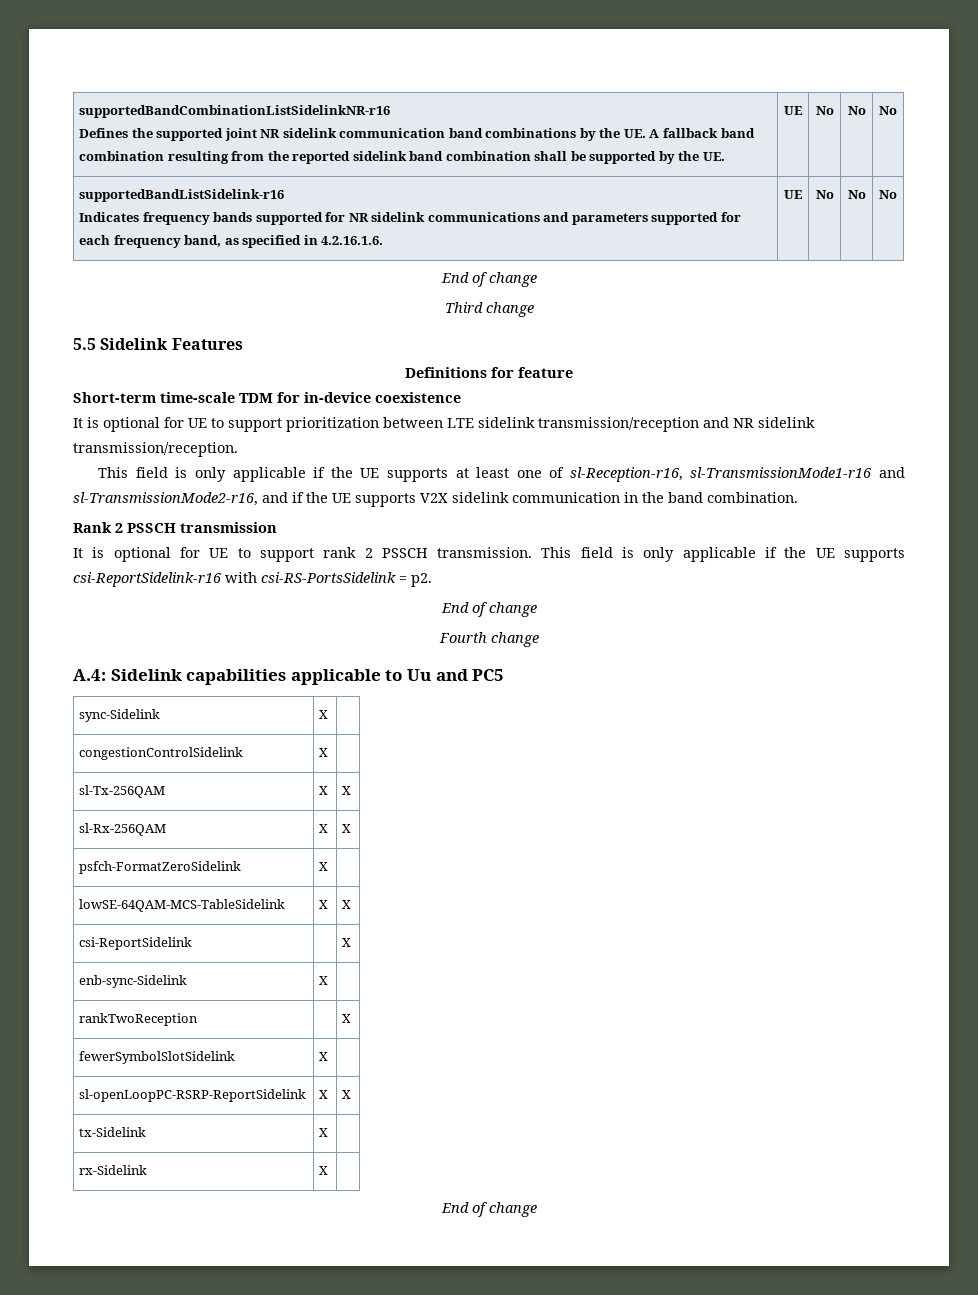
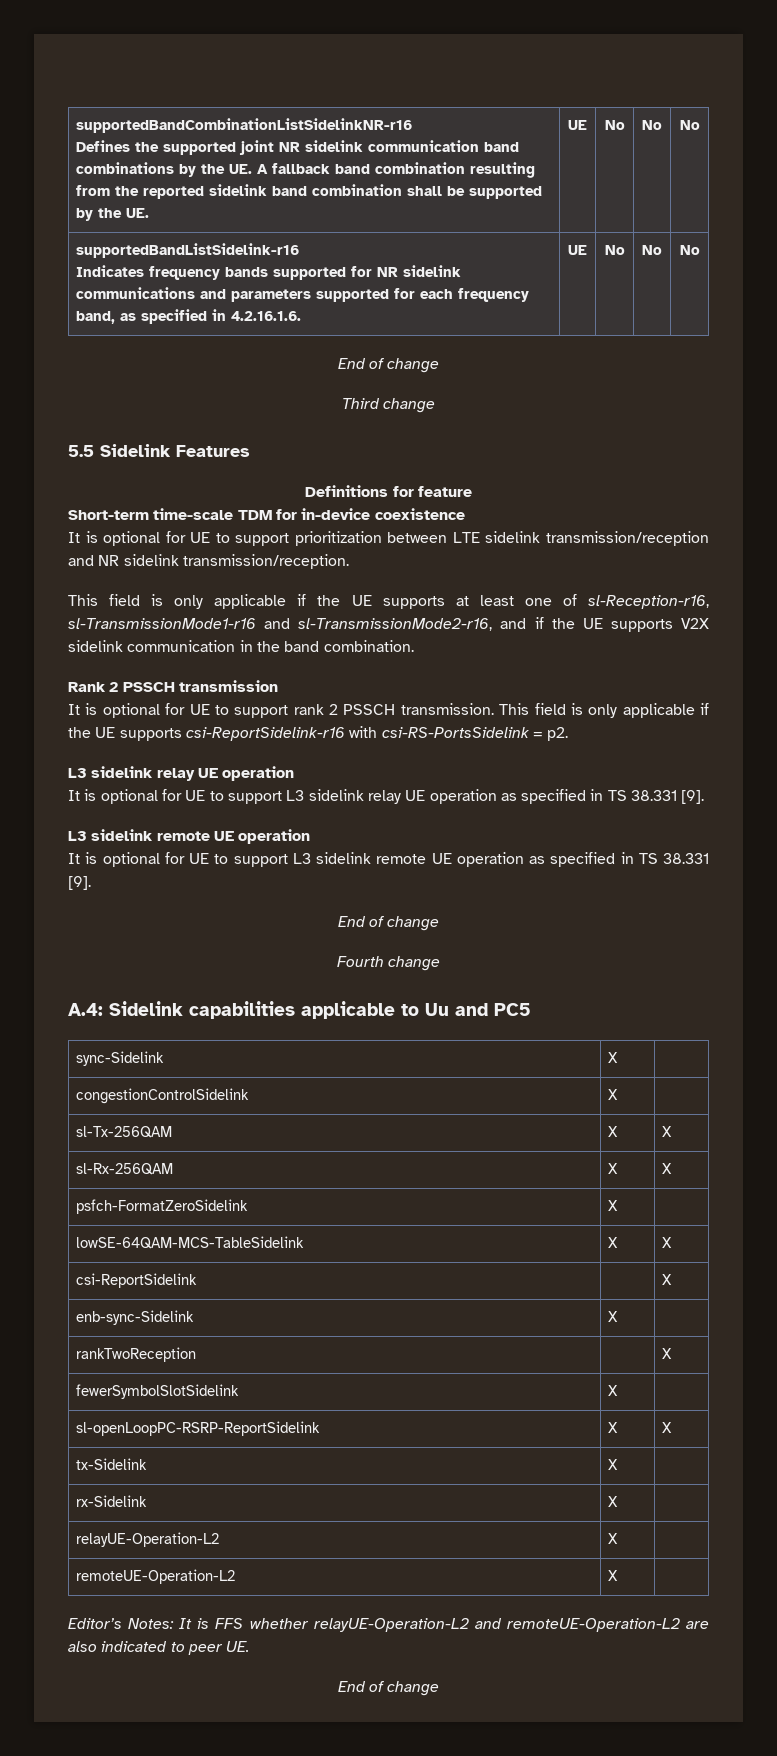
(432, 580) none -> [68,766,295,781] [68,789,705,804] [68,829,311,844] [68,852,709,867] [68,876,91,890] // L3 sidelink relay UE operation // It is optional for UE to support L3 sidelink relay UE operation as specified in TS 38.331 [9]. // L3 sidelink remote UE operation // It is optional for UE to support L3 sidelink remote UE operation as specified in TS 38.331 [9].
(329, 1170) none -> [76,1532,220,1547] [608,1533,619,1544] [76,1569,236,1584] [608,1570,619,1581] [68,1618,709,1632] [68,1641,250,1655] // relayUE-Operation-L2 | X | // remoteUE-Operation-L2 | X | // Editor’s Notes: It is FFS whether relayUE-Operation-L2 and remoteUE-Operation-L2 are also indicated to peer UE.

